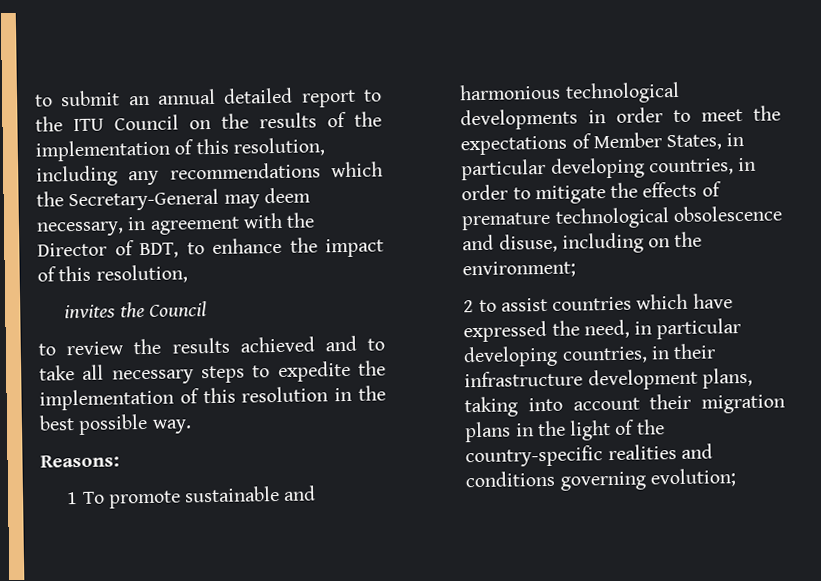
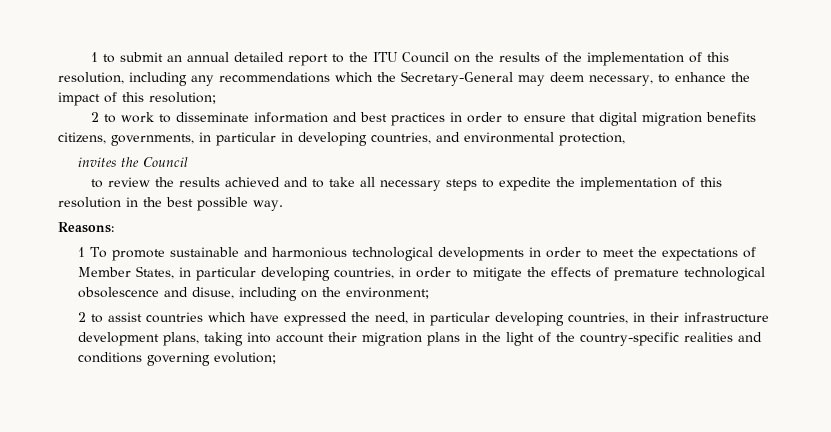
(35, 100) none -> [91,52,99,62] 1
[127,212,316,235] [37,240,179,259] in agreement with the Director of BDT, -> (653, 80) none
[95,264,188,284] resolution, -> [149,92,216,104] [91,112,757,126] [58,132,625,146] resolution; // 2 to work to disseminate information and best practices in order to ensure that digital migration benefits citizens, governments, in particular in developing countries, and environmental protection,

